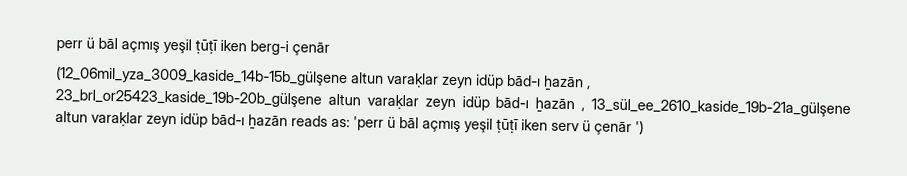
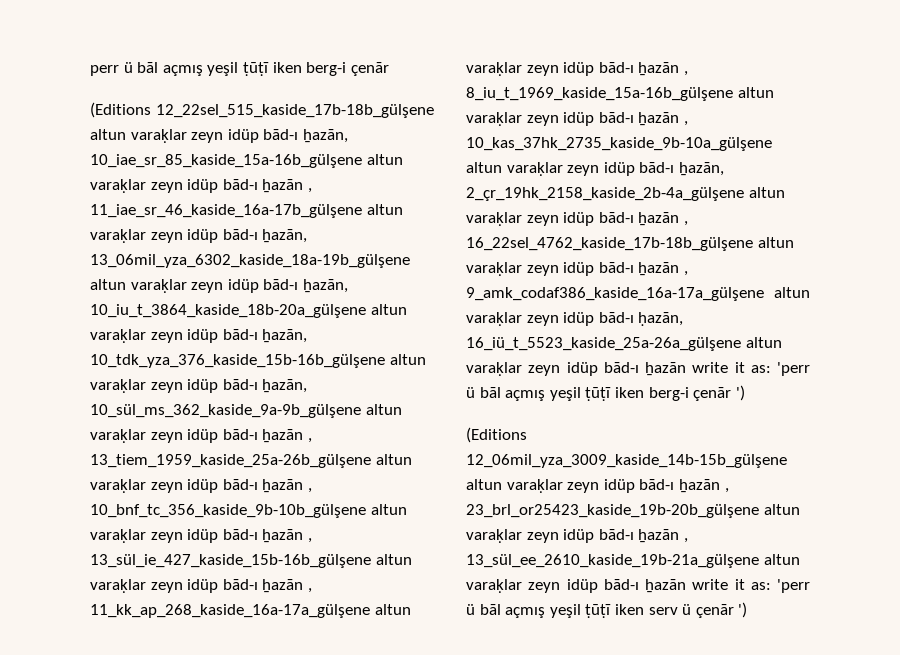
[56,65,348,87] (12_06mil_yza_3009_kaside_14b-15b_gülşene -> [90,102,434,118] [90,129,348,143] [90,154,403,168] [90,179,312,193] [90,204,403,218] [90,229,308,243] [90,254,410,268] [90,279,348,293] [90,304,407,318] [90,329,308,343] [90,354,426,368] [90,379,308,393] [90,404,402,418] [90,429,312,443] [90,454,412,468] [90,479,312,493] [90,504,407,518] [90,529,312,543] [90,554,412,568] [90,579,312,593] [90,604,411,618] [466,62,688,76] [466,87,774,101] [466,112,688,126] [466,137,772,151] [466,162,724,176] [466,187,785,201] [466,212,688,226] [466,237,794,251] [466,262,688,276] [466,287,810,301] [466,312,684,326] [466,337,782,351] [466,362,810,376] [466,385,745,401] [466,427,527,443] [466,454,787,468] (Editions 12_22sel_515_kaside_17b-18b_gülşene altun varaḳlar zeyn idüp bād-ı ẖazān, 10_iae_sr_85_kaside_15a-16b_gülşene altun varaḳlar zeyn idüp bād-ı ẖazān , 11_iae_sr_46_kaside_16a-17b_gülşene altun varaḳlar zeyn idüp bād-ı ẖazān, 13_06mil_yza_6302_kaside_18a-19b_gülşene altun varaḳlar zeyn idüp bād-ı ẖazān, 10_iu_t_3864_kaside_18b-20a_gülşene altun varaḳlar zeyn idüp bād-ı ẖazān, 10_tdk_yza_376_kaside_15b-16b_gülşene altun varaḳlar zeyn idüp bād-ı ẖazān, 10_sül_ms_362_kaside_9a-9b_gülşene altun varaḳlar zeyn idüp bād-ı ẖazān , 13_tiem_1959_kaside_25a-26b_gülşene altun varaḳlar zeyn idüp bād-ı ẖazān , 10_bnf_tc_356_kaside_9b-10b_gülşene altun varaḳlar zeyn idüp bād-ı ẖazān , 13_sül_ie_427_kaside_15b-16b_gülşene altun varaḳlar zeyn idüp bād-ı ẖazān , 11_kk_ap_268_kaside_16a-17a_gülşene altun varaḳlar zeyn idüp bād-ı ẖazān , 8_iu_t_1969_kaside_15a-16b_gülşene altun varaḳlar zeyn idüp bād-ı ẖazān , 10_kas_37hk_2735_kaside_9b-10a_gülşene altun varaḳlar zeyn idüp bād-ı ẖazān, 2_çr_19hk_2158_kaside_2b-4a_gülşene altun varaḳlar zeyn idüp bād-ı ẖazān , 16_22sel_4762_kaside_17b-18b_gülşene altun varaḳlar zeyn idüp bād-ı ẖazān , 9_amk_codaf386_kaside_16a-17a_gülşene altun varaḳlar zeyn idüp bād-ı ḥazān, 16_iü_t_5523_kaside_25a-26a_gülşene altun varaḳlar zeyn idüp bād-ı ẖazān write it as: 'perr ü bāl açmış yeşil ṭūṭī iken berg-i çenār ') // (Editions 12_06mil_yza_3009_kaside_14b-15b_gülşene
[291,115,328,127] reads -> [692,579,745,590] write it

